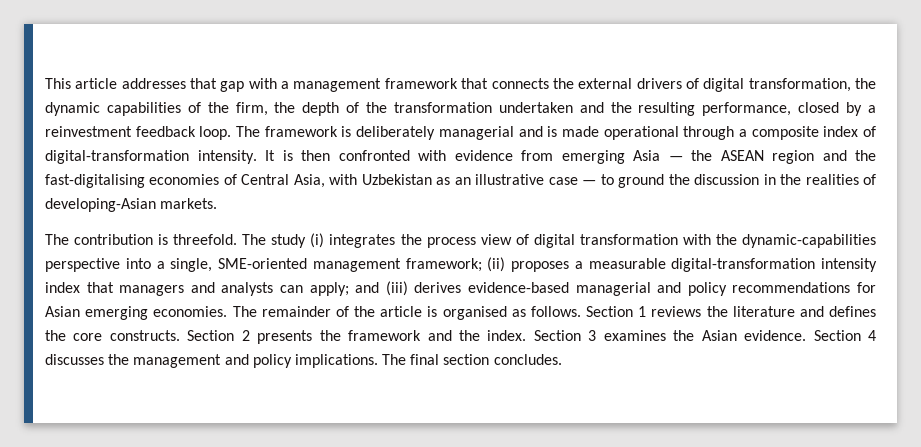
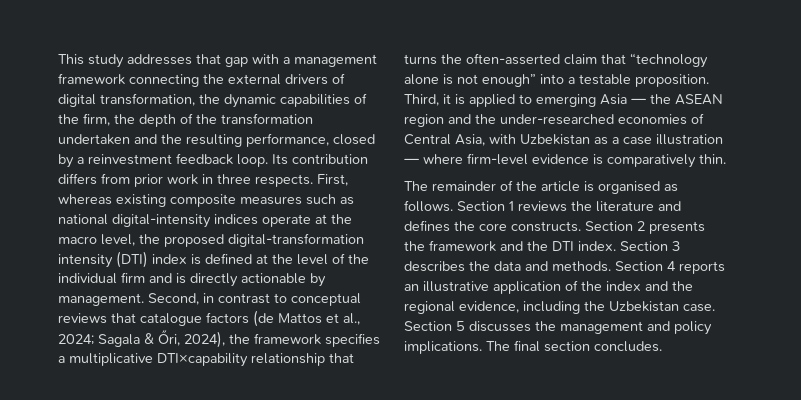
[75,78,118,89] article -> [88,54,124,68] study
[461,78,549,89] that connects -> [129,74,199,87] connecting
[236,126,876,140] [45,150,553,164] The framework is deliberately managerial and is made operational through a composite index of digital-transformation intensity. It is then confronted with evidence from -> [272,154,368,165] [58,173,348,187] [58,194,354,207] [58,214,352,228] [58,233,364,247] [58,251,369,268] [58,272,326,287] [58,293,361,306] [58,310,360,327] [58,329,380,348] [58,353,354,367] [404,53,708,68] [404,74,709,87] [404,94,532,107] Its contribution differs from prior work in three respects. First, whereas existing composite measures such as national digital-intensity indices operate at the macro level, the proposed digital-transformation intensity (DTI) index is defined at the level of the individual firm and is directly actionable by management. Second, in contrast to conceptual reviews that catalogue factors (de Mattos et al., 2024; Sagala & Őri, 2024), the framework specifies a multiplicative DTI×capability relationship that turns the often-asserted claim that “technology alone is not enough” into a testable proposition. Third, it is applied to
[45,174,145,188] fast-digitalising -> [500,114,614,125] under-researched
[454,174,877,188] [45,198,218,212] [45,233,876,248] [45,257,877,272] [45,281,877,296] [45,306,228,320] an illustrative case — to ground the discussion in the realities of developing-Asian markets. // The contribution is threefold. The study (i) integrates the process view of digital transformation with the dynamic-capabilities perspective into a single, SME-oriented management framework; (ii) proposes a measurable digital-transformation intensity index that managers and analysts can apply; and (iii) derives evidence-based managerial and policy recommendations for Asian emerging economies. -> [612,134,723,145] [404,153,726,168] a case illustration — where firm-level evidence is comparatively thin. //
(481, 335) none -> [552,241,574,251] DTI
[603,330,877,341] examines the Asian evidence. Section 4 -> [404,261,725,274] [404,280,693,294] [404,301,715,314] [404,321,465,331] describes the data and methods. Section 4 reports an illustrative application of the index and the regional evidence, including the Uzbekistan case. Section 5

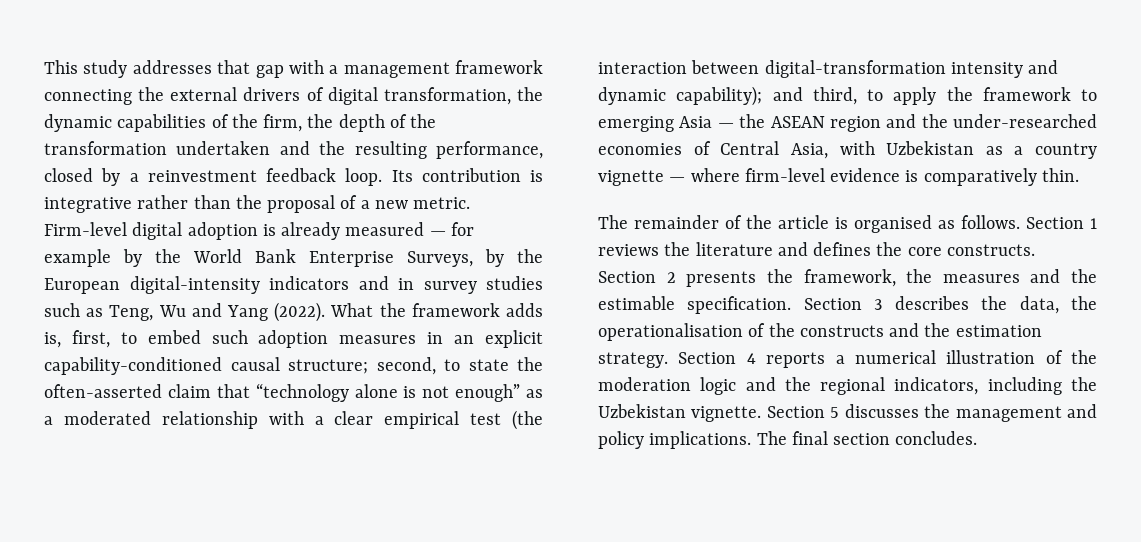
[58,173,348,187] [58,194,354,207] [58,214,352,228] [58,233,364,247] [58,251,369,268] [58,272,326,287] [58,293,361,306] [58,310,360,327] [58,329,380,348] [58,353,354,367] [404,54,437,65] differs from prior work in three respects. First, whereas existing composite measures such as national digital-intensity indices operate at the macro level, the proposed digital-transformation intensity (DTI) index is defined at the level of the individual firm and is directly actionable by management. Second, in contrast to conceptual reviews that catalogue factors (de Mattos et al., 2024; Sagala & Őri, 2024), the framework specifies a multiplicative DTI×capability relationship that turns -> [530,170,543,182] [44,195,471,213] [44,222,474,240] [44,249,543,267] [44,276,543,294] [44,302,543,322] [44,330,544,348] [44,357,509,375] is integrative rather than the proposal of a new metric. Firm-level digital adoption is already measured — for example by the World Bank Enterprise Surveys, by the European digital-intensity indicators and in survey studies such as Teng, Wu and Yang (2022). What the framework adds is, first, to embed such adoption measures in an explicit capability-conditioned causal structure; second, to state
[540,74,709,87] [404,94,515,107] into a testable proposition. Third, it is applied -> [526,389,543,398] [44,410,543,430] [598,60,1059,78] [598,86,1071,106] as a moderated relationship with a clear empirical test (the interaction between digital-transformation intensity and dynamic capability); and third, to apply the framework
[623,134,723,145] case illustration -> [1035,143,1097,159] [598,170,664,186] country vignette
[429,240,680,252] [404,261,725,274] [404,280,641,294] framework and the DTI index. Section 3 describes the data and methods. Section 4 reports an illustrative application of the index -> [803,269,1097,287] [598,296,1097,314] [598,323,1042,341] [598,350,1097,368] [598,377,737,395] framework, the measures and the estimable specification. Section 3 describes the data, the operationalisation of the constructs and the estimation strategy. Section 4 reports a numerical illustration of the moderation logic
[459,301,519,313] evidence, -> [894,377,979,395] indicators,
[683,304,715,312] case. -> [691,406,762,422] vignette.

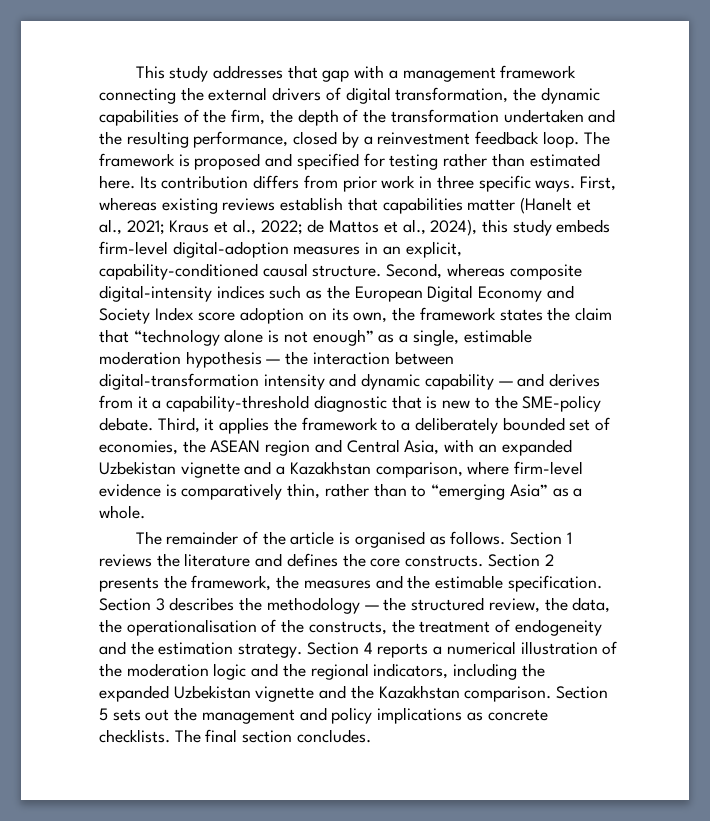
[391,168,543,182] [44,195,471,213] [44,222,474,240] [44,249,543,267] [44,276,543,294] [44,302,543,322] [44,330,329,348] Its contribution is integrative rather than the proposal of a new metric. Firm-level digital adoption is already measured — for example by the World Bank Enterprise Surveys, by the European digital-intensity indicators and in survey studies such as Teng, Wu and Yang (2022). What the framework adds is, first, to embed such adoption -> [583,131,610,145] [99,153,600,170] [99,175,616,192] [99,197,591,214] [99,219,611,236] [99,241,289,258] The framework is proposed and specified for testing rather than estimated here. Its contribution differs from prior work in three specific ways. First, whereas existing reviews establish that capabilities matter (Hanelt et al., 2021; Kraus et al., 2022; de Mattos et al., 2024), this study embeds firm-level digital-adoption
[485,330,544,348] explicit -> [405,241,462,258] explicit,
[288,357,543,375] [44,384,162,398] structure; second, to state the often-asserted -> [312,263,582,280] [99,285,574,302] [99,307,571,324] structure. Second, whereas composite digital-intensity indices such as the European Digital Economy and Society Index score adoption on its own, the framework states the
[63,410,543,430] moderated relationship with a clear empirical test (the -> [412,329,532,346] [99,351,309,368] single, estimable moderation hypothesis — the
[676,86,1097,106] [598,114,1097,132] [598,141,1097,159] [598,170,686,186] capability); and third, to apply the framework to emerging Asia — the ASEAN region and the under-researched economies of Central Asia, with Uzbekistan as a country vignette — -> [424,373,601,390] [99,395,602,412] [99,417,610,434] [99,439,572,456] [99,461,463,478] capability — and derives from it a capability-threshold diagnostic that is new to the SME-policy debate. Third, it applies the framework to a deliberately bounded set of economies, the ASEAN region and Central Asia, with an expanded Uzbekistan vignette and a Kazakhstan comparison,
[1041,168,1079,182] thin. -> [287,483,583,500] [99,505,145,519] thin, rather than to “emerging Asia” as a whole.
(1008, 303) none -> [266,597,568,614] methodology — the structured review, the
[799,325,884,337] constructs -> [308,619,602,636] constructs, the treatment of endogeneity
[598,404,1097,422] [598,431,752,449] Uzbekistan vignette. Section 5 discusses the management and policy implications. -> [99,685,609,702] [99,707,548,724] [99,729,170,743] expanded Uzbekistan vignette and the Kazakhstan comparison. Section 5 sets out the management and policy implications as concrete checklists.

